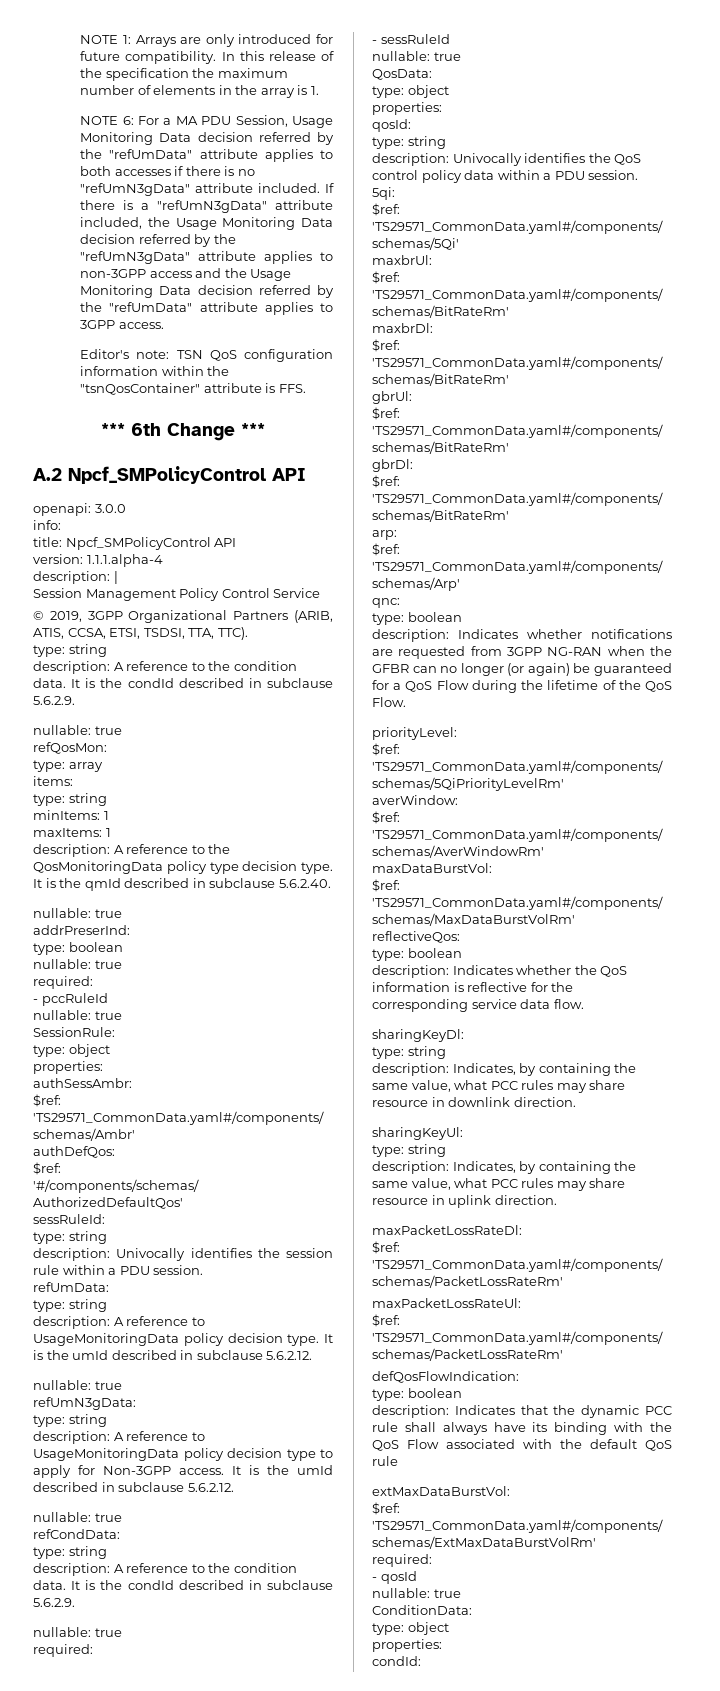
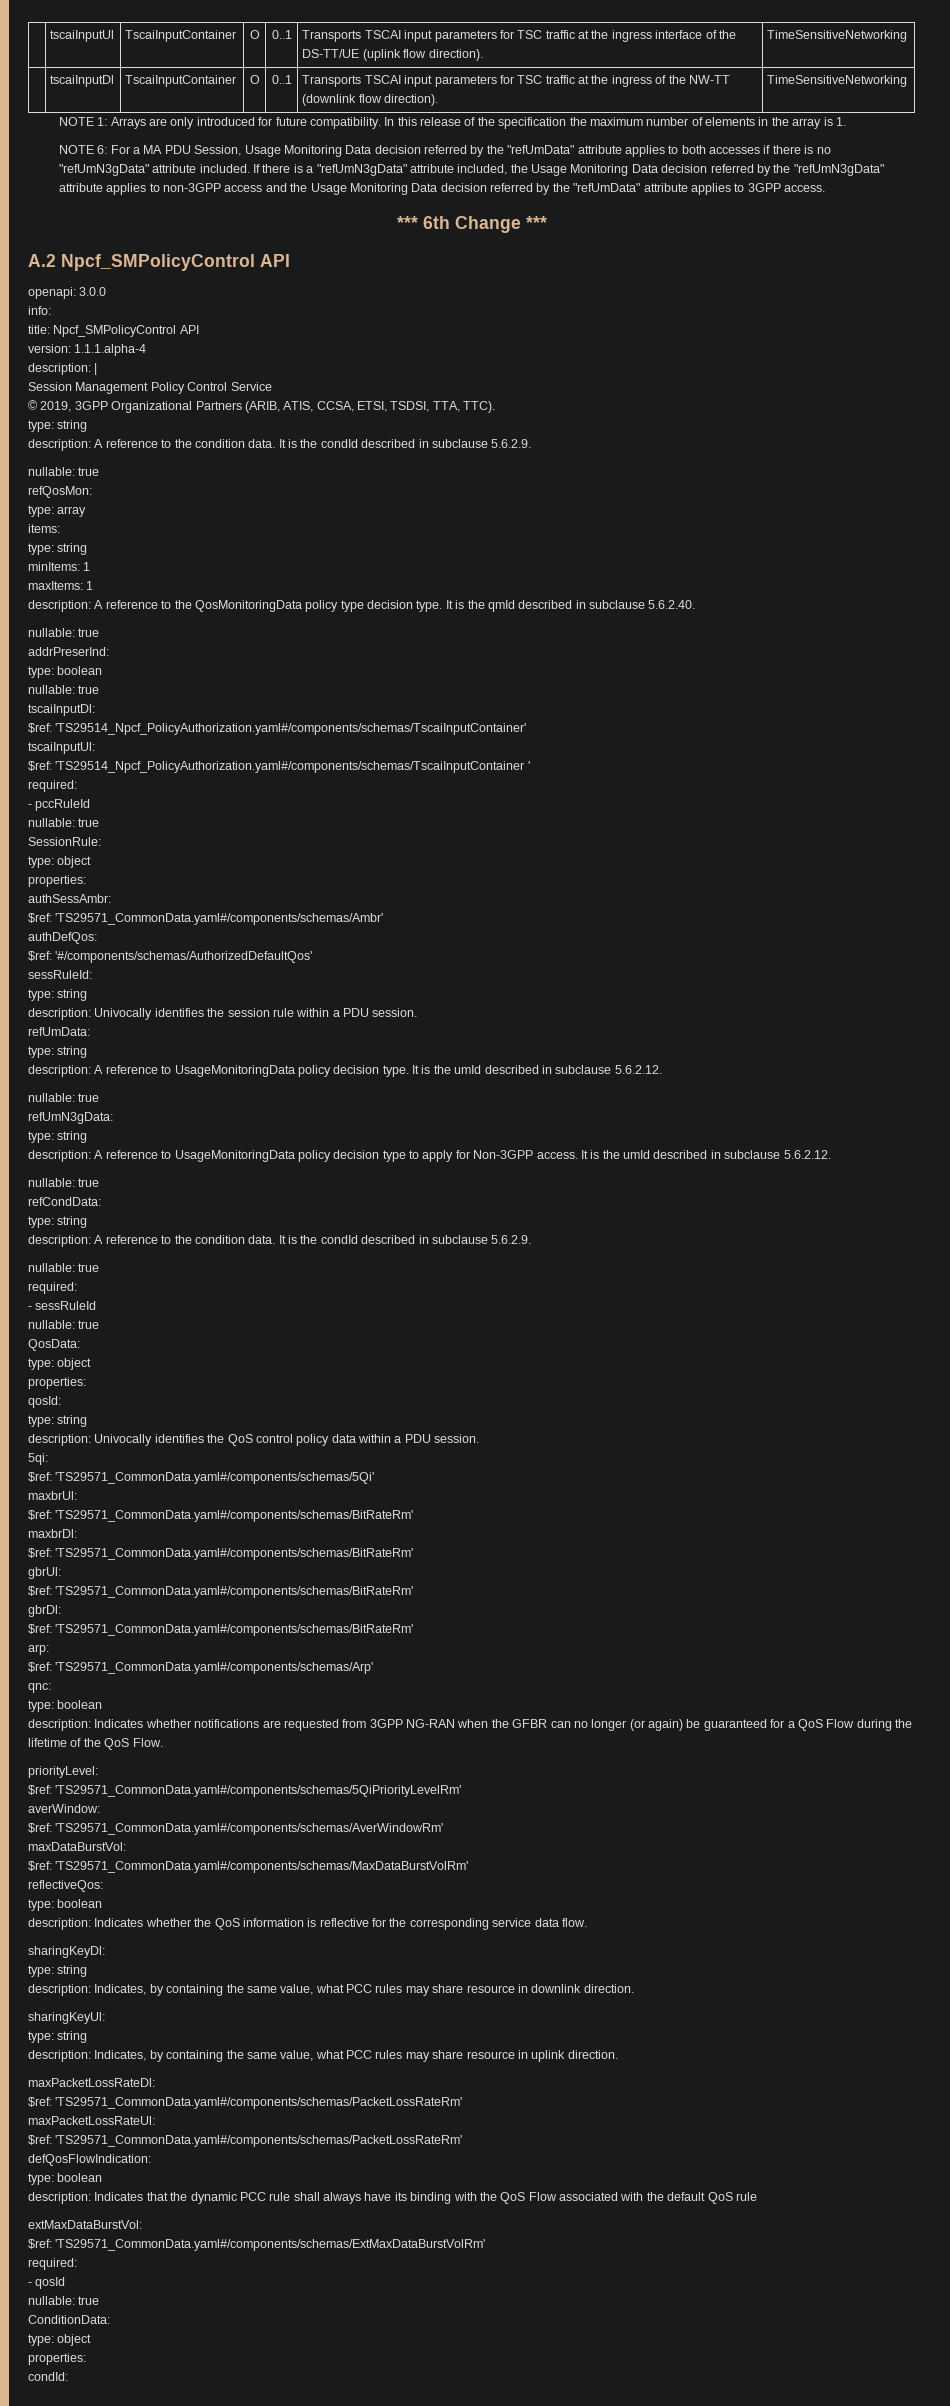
(80, 39) none -> [50,30,115,42] [125,30,237,42] [249,30,260,39] [271,30,292,39] [302,30,736,42] [302,49,483,61] [767,30,908,42] [50,75,115,87] [125,75,237,87] [249,75,260,84] [271,75,292,84] [302,75,730,87] [302,94,439,106] [767,75,908,87] | tscaiInputUl | TscaiInputContainer | O | 0..1 | Transports TSCAI input parameters for TSC traffic at the ingress interface of the DS-TT/UE (uplink flow direction). | TimeSensitiveNetworking // | tscaiInputDl | TscaiInputContainer | O | 0..1 | Transports TSCAI input parameters for TSC traffic at the ingress of the NW-TT (downlink flow direction). | TimeSensitiveNetworking //
[80,349,333,362] [80,366,230,376] [80,383,306,395] // Editor's note: TSN QoS configuration information within the "tsnQosContainer" attribute is FFS. -> (826, 188) none
(122, 964) none -> [28,704,95,716] [28,723,527,735] [28,742,95,754] [28,761,530,773] // tscaiInputDl: // $ref: 'TS29514_Npcf_PolicyAuthorization.yaml#/components/schemas/TscaiInputContainer' // tscaiInputUl: // $ref: 'TS29514_Npcf_PolicyAuthorization.yaml#/components/schemas/TscaiInputContainer '

